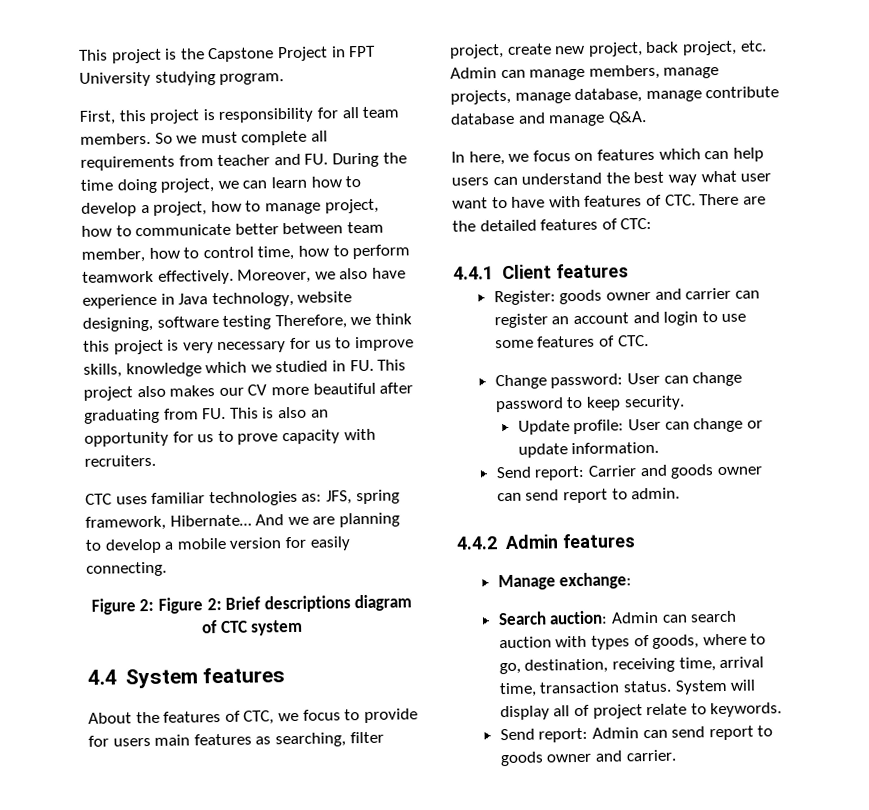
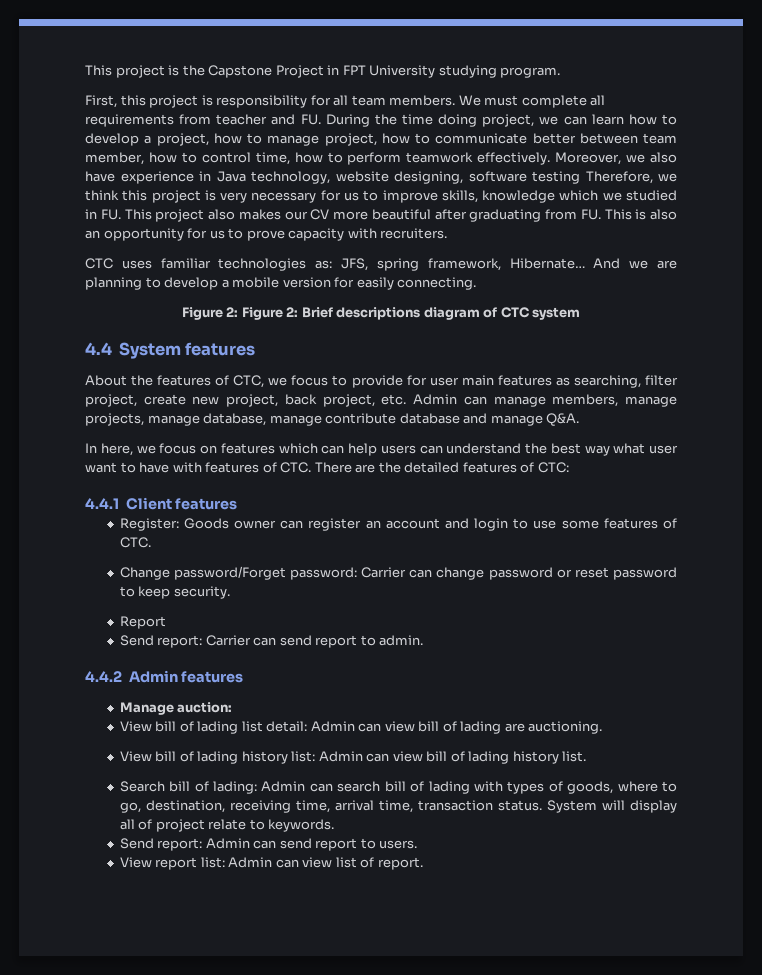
[154,132,198,144] So we -> [458,95,481,106] We
[112,737,151,747] users -> [429,377,459,386] user
[559,287,732,305] goods owner and carrier -> [183,518,277,529] Goods owner
[550,371,743,389] [494,395,685,413] [517,417,763,435] [517,441,660,458] password: User can change password to keep security. // Update profile: User can change or update information. -> [173,566,677,580] [119,586,230,599] [119,616,166,629] password/Forget password: Carrier can change password or reset password to keep security. // Report
[639,464,763,479] and goods owner -> (251, 640) none
[559,572,633,590] [497,610,738,626] [498,636,552,649] exchange: // Search auction: Admin can search auction -> [177,702,233,713] [119,721,603,734] [119,751,587,764] [119,781,470,794] auction: // View bill of lading list detail: Admin can view bill of lading are auctioning. // View bill of lading history list: Admin can view bill of lading history list. // Search bill of lading: Admin can search bill of lading
[499,749,676,767] goods owner and carrier. -> [379,840,418,849] [119,857,423,870] users. // View report list: Admin can view list of report.

